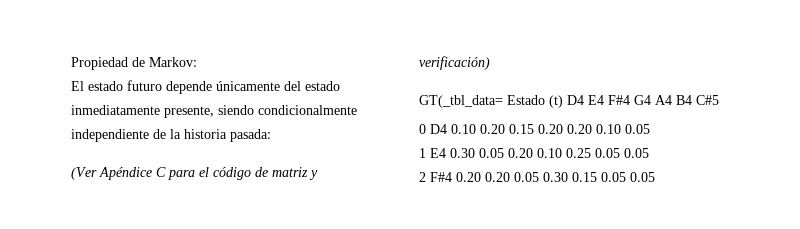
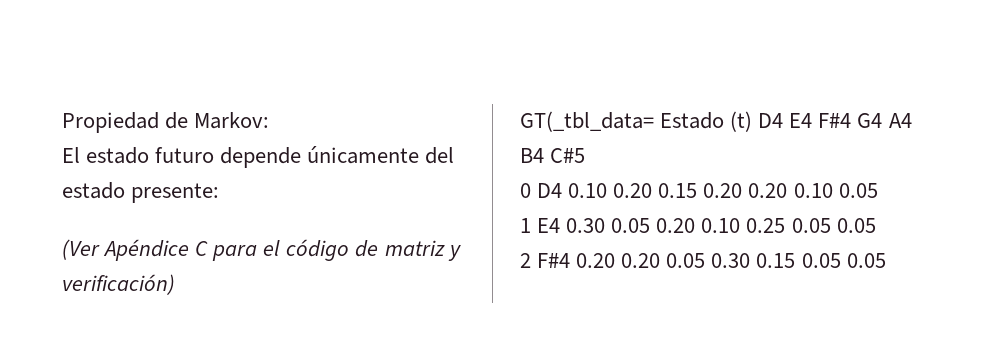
[71,105,357,118] [71,129,271,142] inmediatamente presente, siendo condicionalmente independiente de la historia pasada: -> [131,183,220,203] presente:

